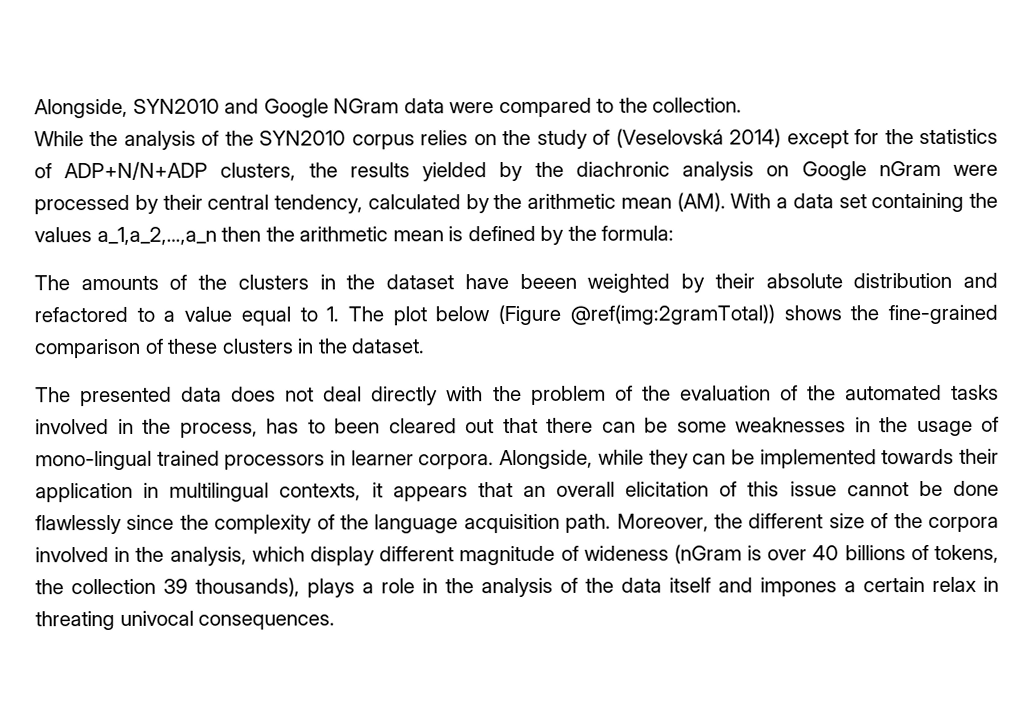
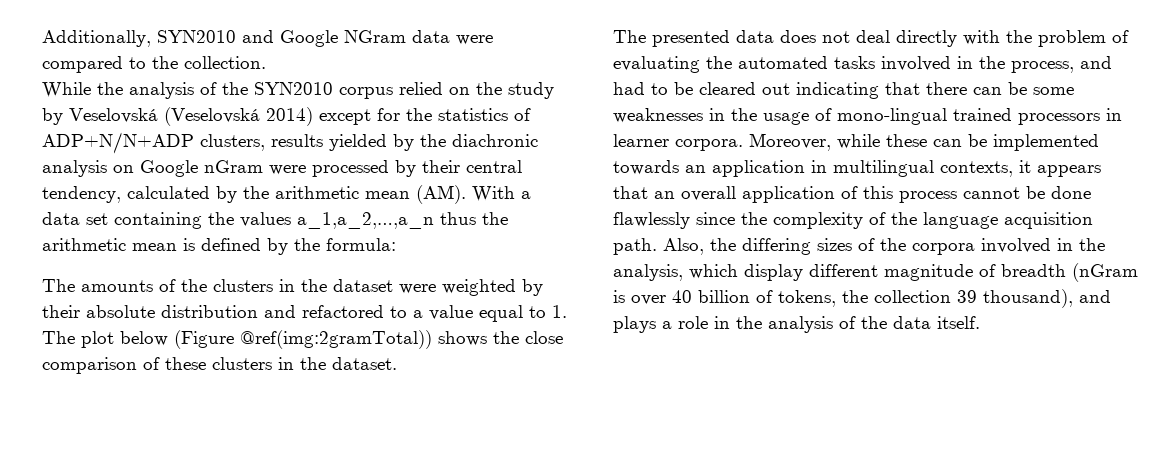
[34,98,128,119] Alongside, -> [42,30,151,47] Additionally,
[420,130,469,146] relies -> [399,82,443,95] relied
[592,129,611,145] of -> [42,108,158,125] by Veselovská
[308,162,338,178] the -> (265, 142) none
[221,226,262,242] then -> [440,212,476,225] thus
[464,273,577,290] have beeen -> [399,284,436,294] were
[887,304,998,325] fine-grained -> [525,331,563,344] close
[641,385,798,401] the evaluation of -> [613,56,700,73] evaluating
[266,418,380,434] has to been -> [1080,56,1112,69] [613,82,693,95] and had to be
(494, 426) none -> [796,82,879,99] indicating
[499,449,689,470] Alongside, while they -> [749,133,927,151] Moreover, while these
[959,448,1000,464] their -> [685,165,706,173] an
[625,481,710,497] elicitation -> [742,186,835,203] application
[789,481,837,497] issue -> [899,191,957,203] process
[616,513,865,532] Moreover, the different size -> [663,238,852,255] Also, the differing sizes
[583,545,669,561] wideness -> [1001,264,1066,277] breadth
[844,545,906,561] billions -> [698,290,750,303] billion
[195,577,300,597] thousands), -> [983,289,1111,308] thousand), and
[669,576,999,597] [35,610,336,631] itself and impones a certain relax in threating univocal consequences. -> [937,316,980,329] itself.

